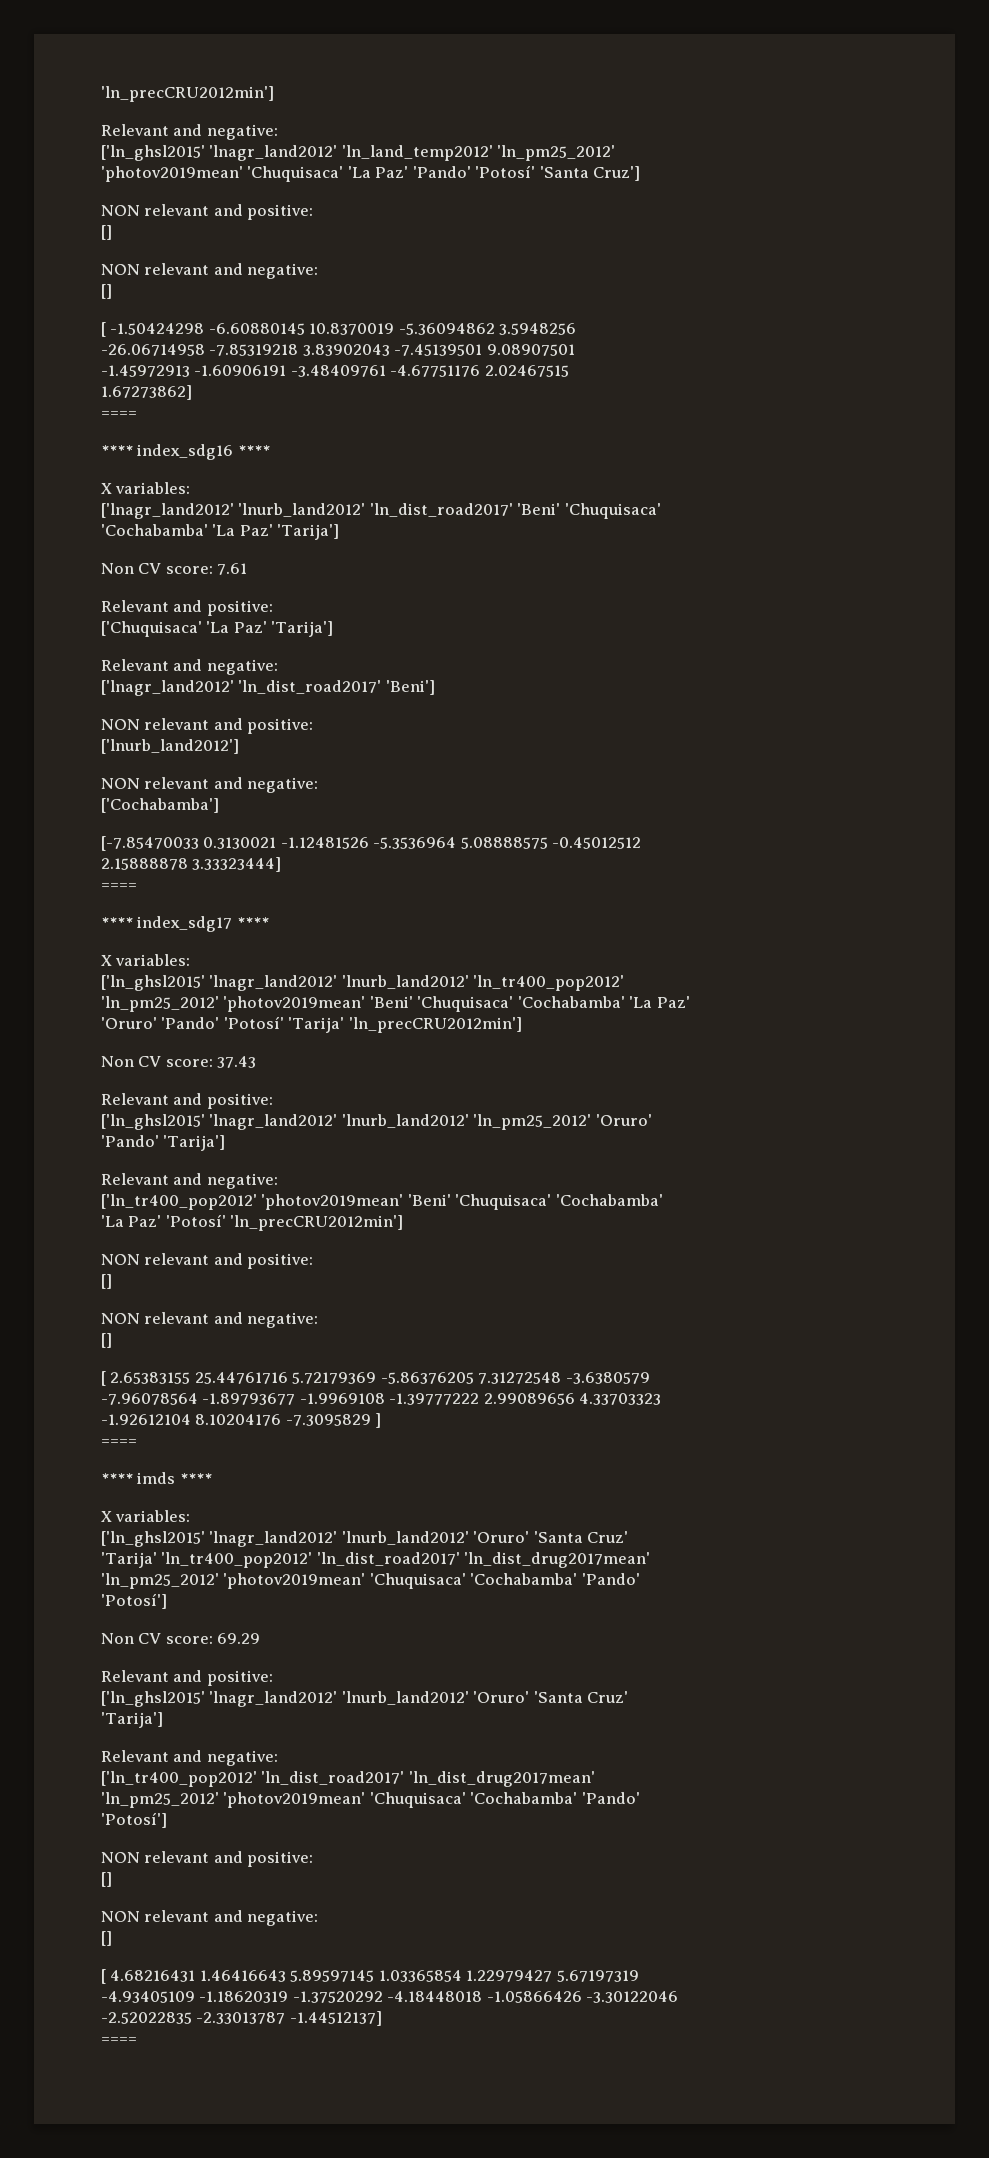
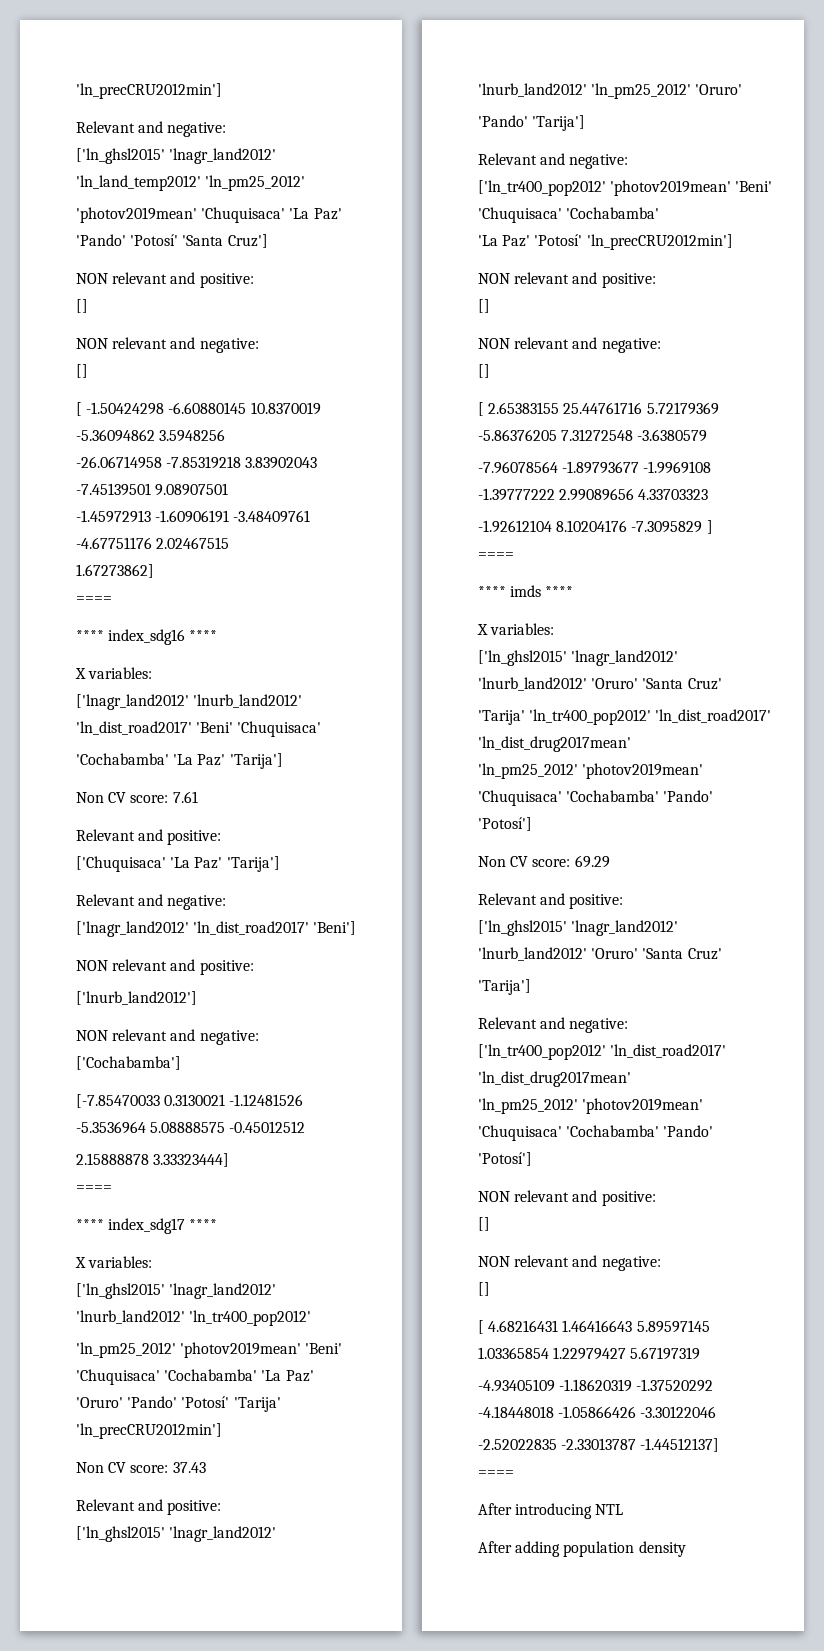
(137, 2040) none -> [478,1503,624,1519] [478,1541,686,1557] // After introducing NTL // After adding population density

